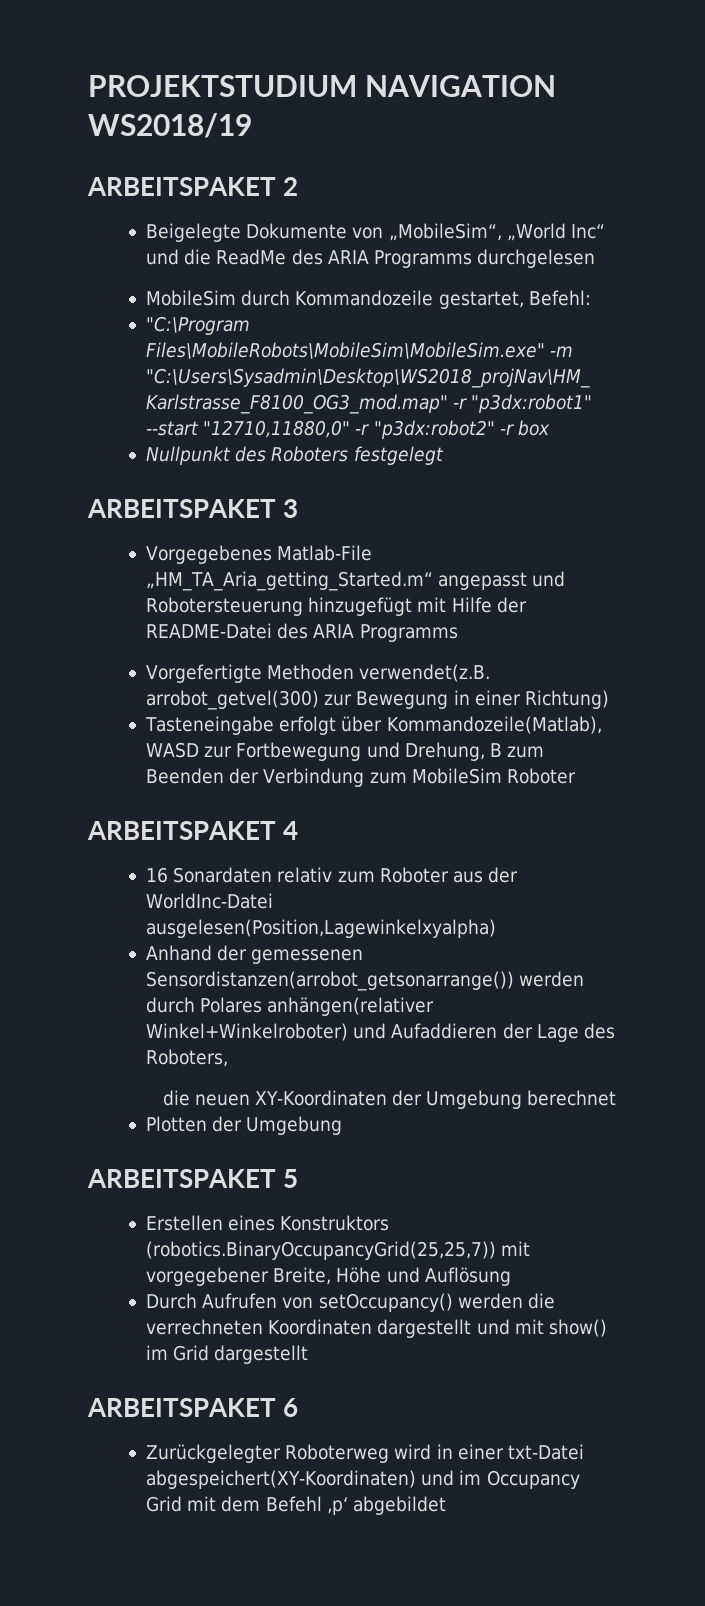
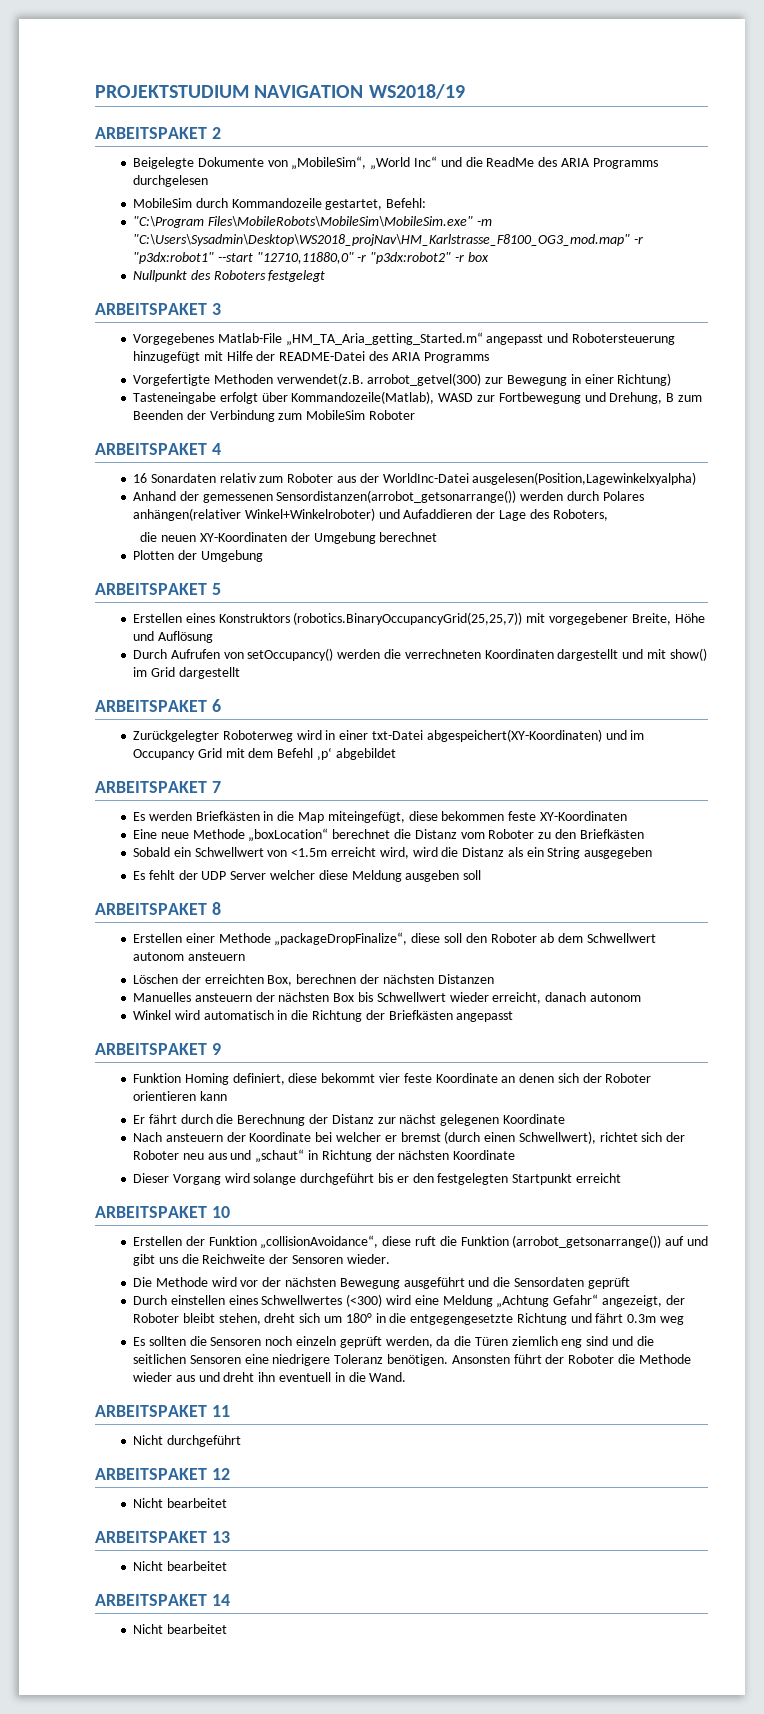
(446, 1505) none -> [95,781,221,793] [133,811,627,823] [133,828,644,842] [133,847,653,859] [133,870,482,882] [95,902,221,915] [133,932,656,946] [133,952,245,961] [133,974,494,986] [133,992,641,1004] [133,1010,514,1022] [95,1043,221,1055] [133,1073,652,1085] [133,1091,227,1101] [133,1114,565,1126] [133,1131,686,1144] [133,1149,516,1163] [133,1173,621,1185] [95,1206,230,1218] [133,1235,708,1249] [133,1254,390,1266] [133,1277,630,1289] [133,1294,685,1308] [133,1313,685,1325] [133,1336,654,1348] [133,1354,691,1366] [133,1372,407,1382] [95,1405,230,1417] [133,1435,241,1447] [95,1468,230,1480] [133,1498,227,1508] [95,1531,230,1543] [133,1561,227,1571] [95,1594,230,1606] [133,1624,227,1634] // ARBEITSPAKET 7 // Es werden Briefkästen in die Map miteingefügt, diese bekommen feste XY-Koordinaten // Eine neue Methode „boxLocation“ berechnet die Distanz vom Roboter zu den Briefkästen // Sobald ein Schwellwert von <1.5m erreicht wird, wird die Distanz als ein String ausgegeben // Es fehlt der UDP Server welcher diese Meldung ausgeben soll // ARBEITSPAKET 8 // Erstellen einer Methode „packageDropFinalize“, diese soll den Roboter ab dem Schwellwert autonom ansteuern // Löschen der erreichten Box, berechnen der nächsten Distanzen // Manuelles ansteuern der nächsten Box bis Schwellwert wieder erreicht, danach autonom // Winkel wird automatisch in die Richtung der Briefkästen angepasst // ARBEITSPAKET 9 // Funktion Homing definiert, diese bekommt vier feste Koordinate an denen sich der Roboter orientieren kann // Er fährt durch die Berechnung der Distanz zur nächst gelegenen Koordinate // Nach ansteuern der Koordinate bei welcher er bremst (durch einen Schwellwert), richtet sich der Roboter neu aus und „schaut“ in Richtung der nächsten Koordinate // Dieser Vorgang wird solange durchgeführt bis er den festgelegten Startpunkt erreicht // ARBEITSPAKET 10 // Erstellen der Funktion „collisionAvoidance“, diese ruft die Funktion (arrobot_getsonarrange()) auf und gibt uns die Reichweite der Sensoren wieder. // Die Methode wird vor der nächsten Bewegung ausgeführt und die Sensordaten geprüft // Durch einstellen eines Schwellwertes (<300) wird eine Meldung „Achtung Gefahr“ angezeigt, der Roboter bleibt stehen, dreht sich um 180° in die entgegengesetzte Richtung und fährt 0.3m weg // Es sollten die Sensoren noch einzeln geprüft werden, da die Türen ziemlich eng sind und die seitlichen Sensoren eine niedrigere Toleranz benötigen. Ansonsten führt der Roboter die Methode wieder aus und dreht ihn eventuell in die Wand. // ARBEITSPAKET 11 // Nicht durchgeführt // ARBEITSPAKET 12 // Nicht bearbeitet // ARBEITSPAKET 13 // Nicht bearbeitet // ARBEITSPAKET 14 // Nicht bearbeitet

